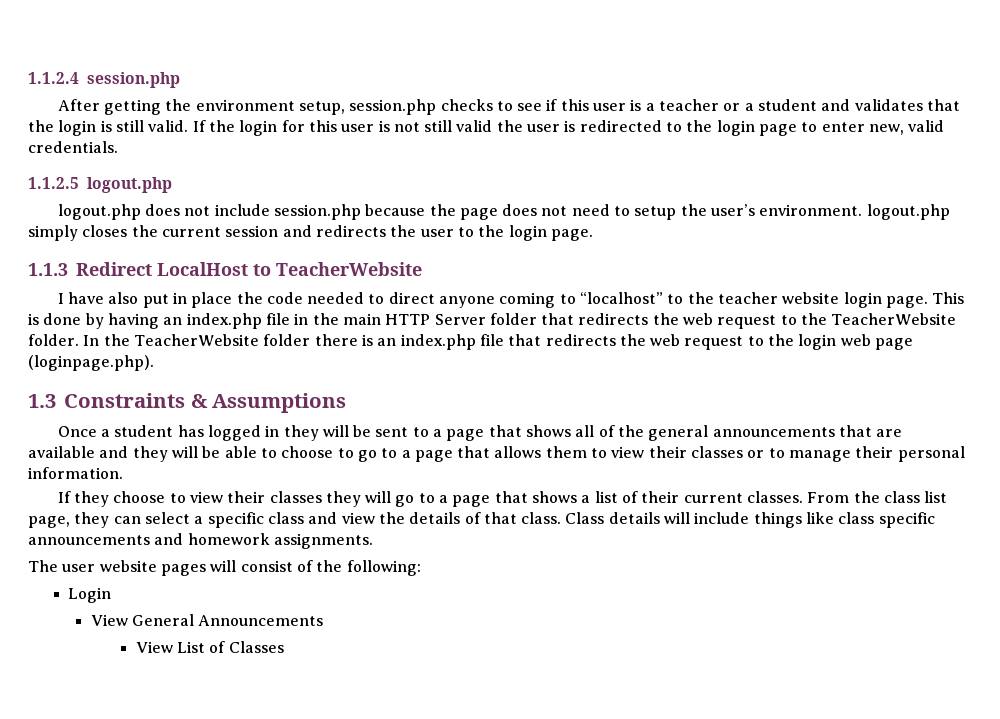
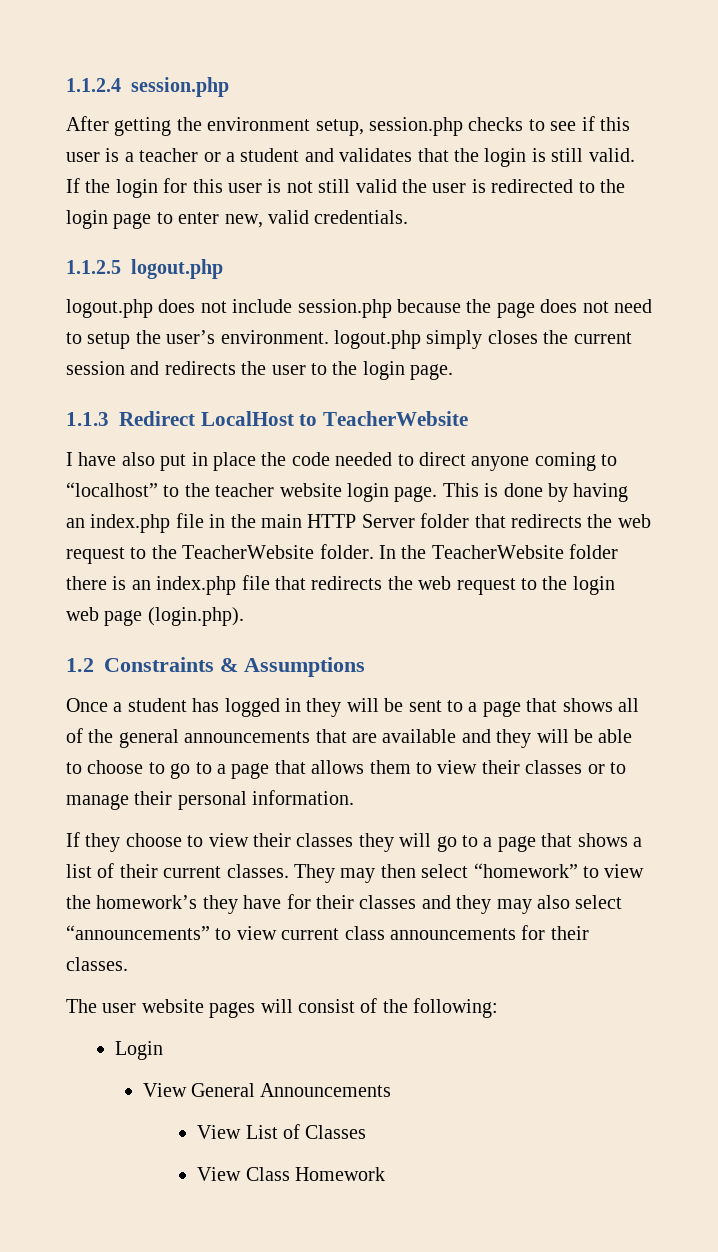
[28,355,154,371] [28,394,56,408] (loginpage.php). // 1.3 -> [147,607,244,626] [66,658,94,672] (login.php). // 1.2
[807,491,948,503] [28,512,935,528] [28,533,373,549] From the class list page, they can select a specific class and view the details of that class. Class details will include things like class specific announcements and homework assignments. -> [294,863,645,883] [66,894,623,914] [66,925,589,940] [66,957,128,971] They may then select “homework” to view the homework’s they have for their classes and they may also select “announcements” to view current class announcements for their classes.
(284, 647) none -> [197,1167,385,1181] // View Class Homework

